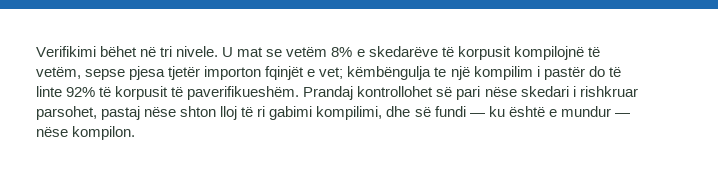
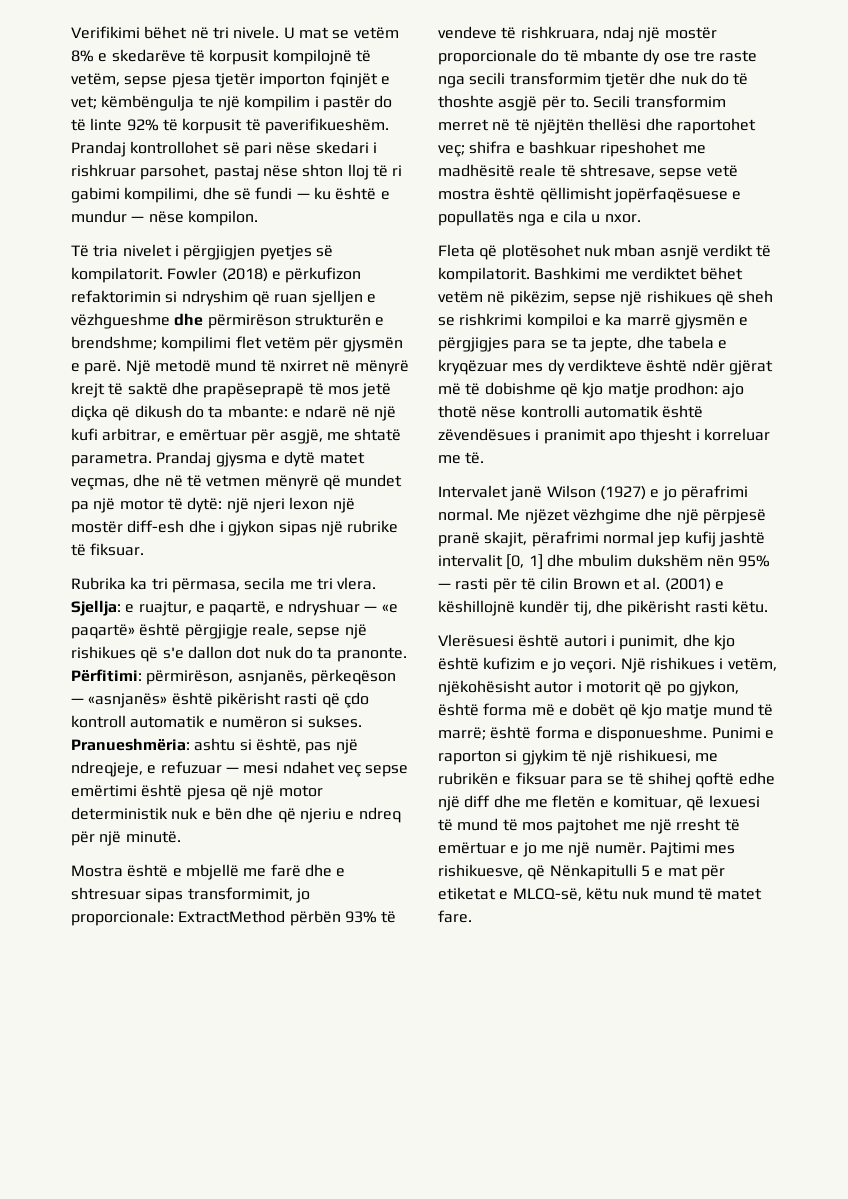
(136, 133) none -> [71,244,333,260] [71,267,362,283] [71,290,376,306] [71,313,385,329] [71,336,403,352] [71,359,409,375] [71,382,392,398] [71,405,396,421] [71,428,402,444] [71,451,365,467] [71,474,403,490] [71,497,355,513] [71,520,399,536] [71,543,145,556] [71,577,377,593] [71,600,398,616] [71,623,367,639] [71,646,407,662] [71,669,396,685] [71,692,369,708] [71,715,362,728] [71,738,358,754] [71,761,409,777] [71,784,323,800] [71,807,401,823] [71,831,181,846] [71,864,346,880] [71,887,310,903] [71,910,397,926] [438,26,717,42] [438,49,758,65] [438,72,749,88] [438,95,726,111] [438,118,756,134] [438,141,706,157] [438,164,738,180] [438,187,742,203] [438,210,641,226] [438,244,772,260] [438,267,744,283] [438,290,774,306] [438,313,749,329] [438,336,728,352] [438,359,773,375] [438,382,745,398] [438,405,704,418] [438,428,770,444] [438,452,485,464] [438,485,748,501] [438,508,766,524] [438,531,765,547] [438,554,771,570] [438,577,724,593] [438,600,768,616] [438,634,735,650] [438,657,777,673] [438,680,739,696] [438,703,773,719] [438,726,774,742] [438,749,718,765] [438,772,775,788] [438,795,760,811] [438,818,740,834] [438,842,736,857] [438,864,725,880] [438,887,763,901] [438,910,472,923] // Të tria nivelet i përgjigjen pyetjes së kompilatorit. Fowler (2018) e përkufizon refaktorimin si ndryshim që ruan sjelljen e vëzhgueshme dhe përmirëson strukturën e brendshme; kompilimi flet vetëm për gjysmën e parë. Një metodë mund të nxirret në mënyrë krejt të saktë dhe prapëseprapë të mos jetë diçka që dikush do ta mbante: e ndarë në një kufi arbitrar, e emërtuar për asgjë, me shtatë parametra. Prandaj gjysma e dytë matet veçmas, dhe në të vetmen mënyrë që mundet pa një motor të dytë: një njeri lexon një mostër diff-esh dhe i gjykon sipas një rubrike të fiksuar. // Rubrika ka tri përmasa, secila me tri vlera. Sjellja: e ruajtur, e paqartë, e ndryshuar — «e paqartë» është përgjigje reale, sepse një rishikues që s'e dallon dot nuk do ta pranonte. Përfitimi: përmirëson, asnjanës, përkeqëson — «asnjanës» është pikërisht rasti që çdo kontroll automatik e numëron si sukses. Pranueshmëria: ashtu si është, pas një ndreqjeje, e refuzuar — mesi ndahet veç sepse emërtimi është pjesa që një motor deterministik nuk e bën dhe që njeriu e ndreq për një minutë. // Mostra është e mbjellë me farë dhe e shtresuar sipas transformimit, jo proporcionale: ExtractMethod përbën 93% të vendeve të rishkruara, ndaj një mostër proporcionale do të mbante dy ose tre raste nga secili transformim tjetër dhe nuk do të thoshte asgjë për to. Secili transformim merret në të njëjtën thellësi dhe raportohet veç; shifra e bashkuar ripeshohet me madhësitë reale të shtresave, sepse vetë mostra është qëllimisht jopërfaqësuese e popullatës nga e cila u nxor. // Fleta që plotësohet nuk mban asnjë verdikt të kompilatorit. Bashkimi me verdiktet bëhet vetëm në pikëzim, sepse një rishikues që sheh se rishkrimi kompiloi e ka marrë gjysmën e përgjigjes para se ta jepte, dhe tabela e kryqëzuar mes dy verdikteve është ndër gjërat më të dobishme që kjo matje prodhon: ajo thotë nëse kontrolli automatik është zëvendësues i pranimit apo thjesht i korreluar me të. // Intervalet janë Wilson (1927) e jo përafrimi normal. Me njëzet vëzhgime dhe një përpjesë pranë skajit, përafrimi normal jep kufij jashtë intervalit [0, 1] dhe mbulim dukshëm nën 95% — rasti për të cilin Brown et al. (2001) e këshillojnë kundër tij, dhe pikërisht rasti këtu. // Vlerësuesi është autori i punimit, dhe kjo është kufizim e jo veçori. Një rishikues i vetëm, njëkohësisht autor i motorit që po gjykon, është forma më e dobët që kjo matje mund të marrë; është forma e disponueshme. Punimi e raporton si gjykim të një rishikuesi, me rubrikën e fiksuar para se të shihej qoftë edhe një diff dhe me fletën e komituar, që lexuesi të mund të mos pajtohet me një rresht të emërtuar e jo me një numër. Pajtimi mes rishikuesve, që Nënkapitulli 5 e mat për etiketat e MLCQ-së, këtu nuk mund të matet fare.

